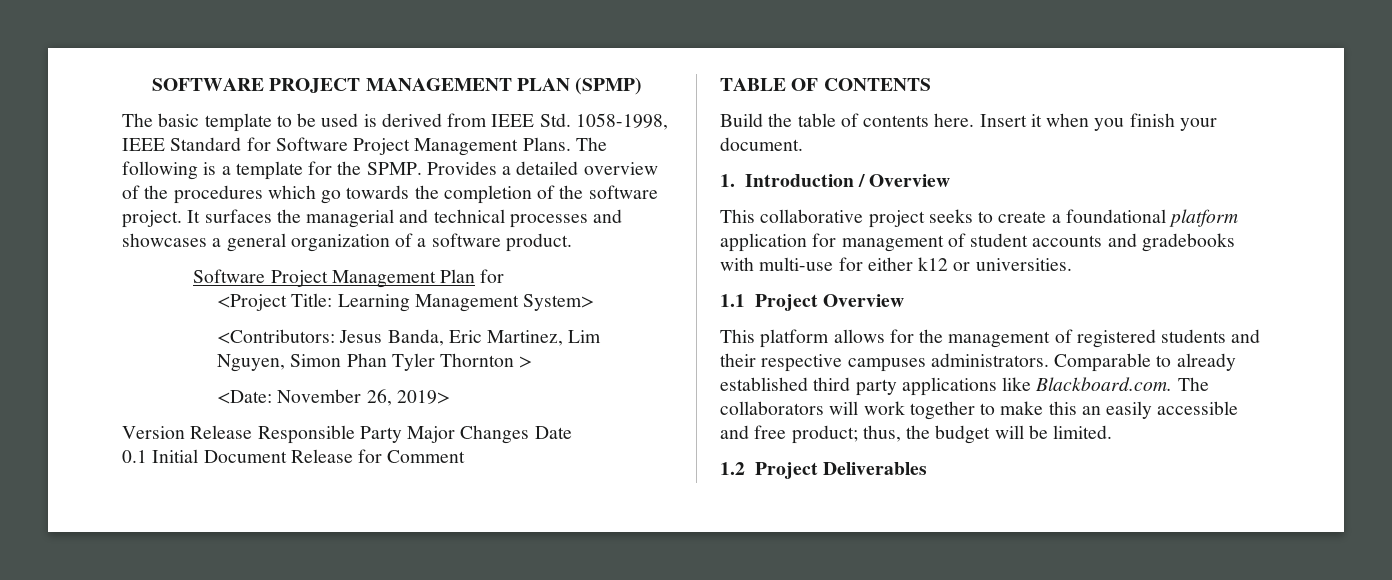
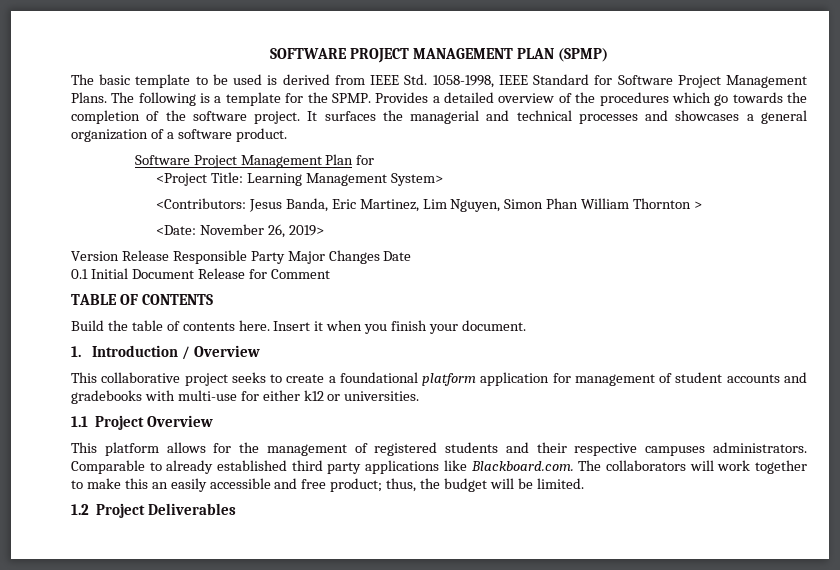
[391,353,435,371] Tyler -> [581,198,630,209] William

